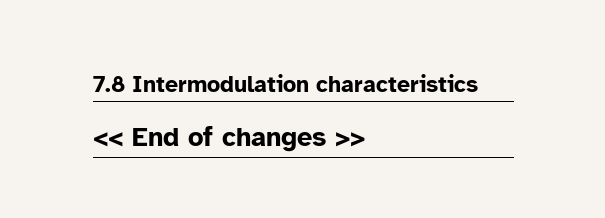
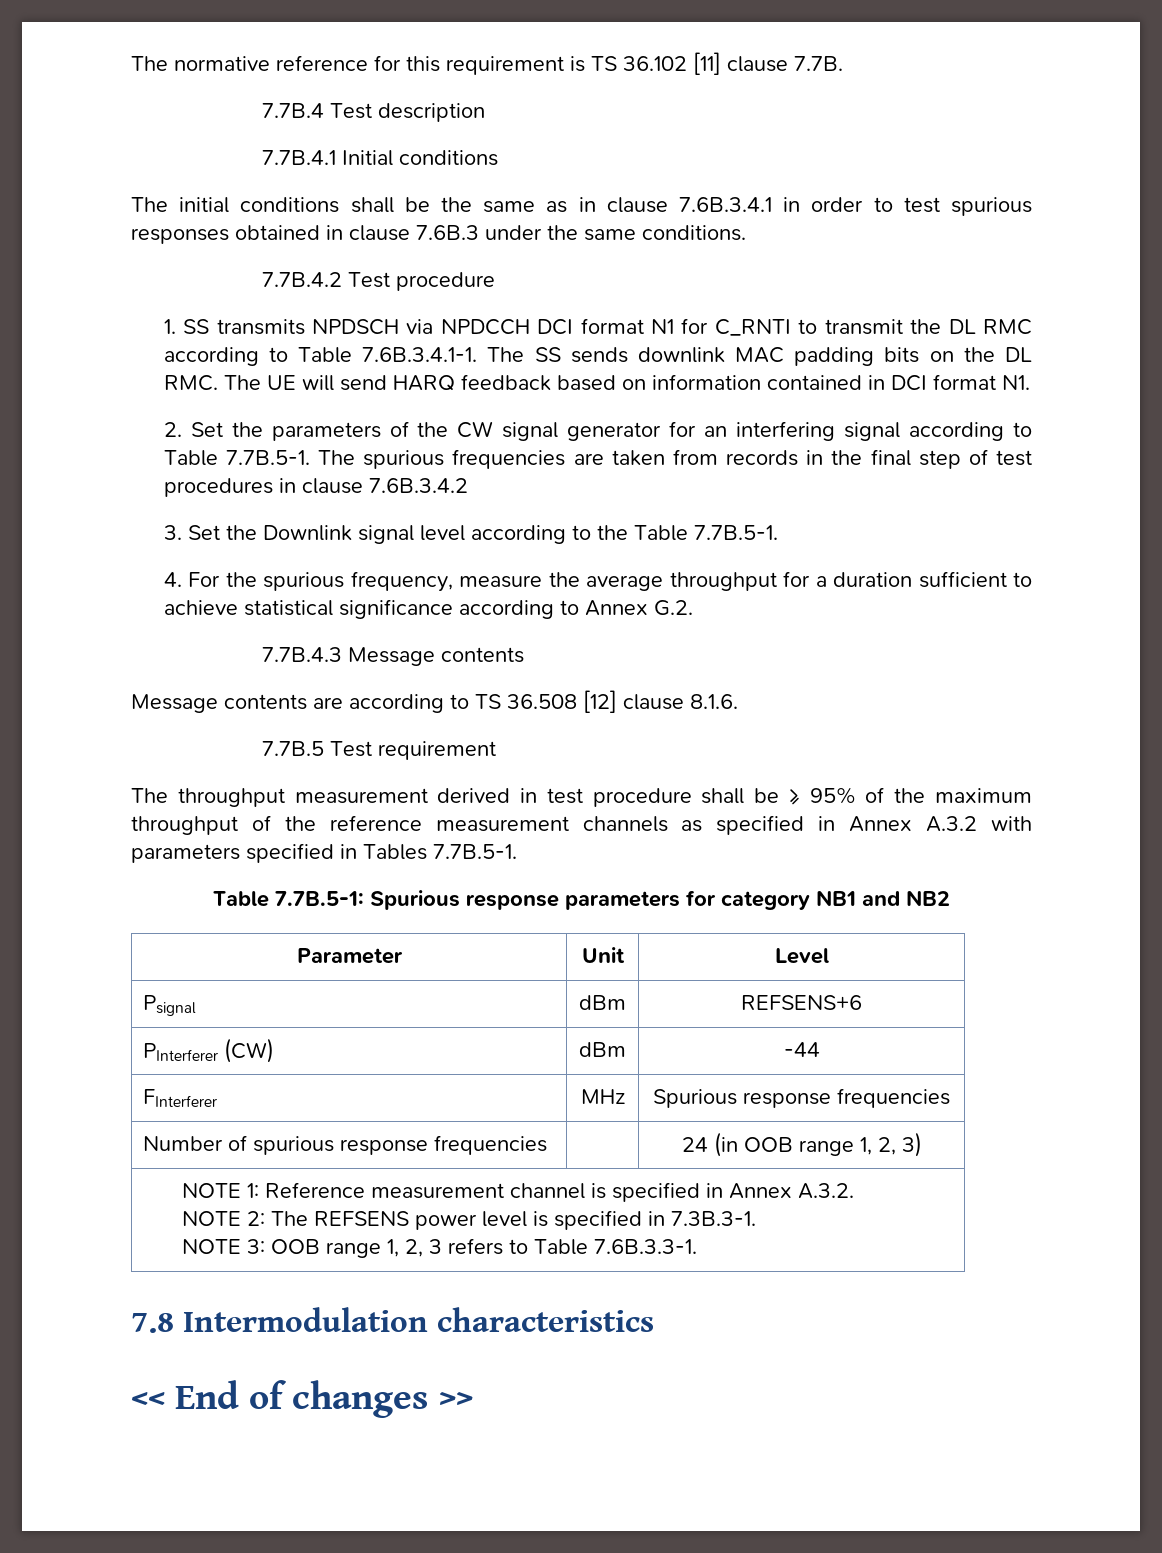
(93, 84) none -> [131,52,843,75] [261,103,485,122] [261,150,498,166] [131,197,1033,216] [131,225,746,244] [261,272,495,291] [163,318,1032,336] [163,347,1032,366] [163,374,1030,391] [163,421,1032,441] [163,449,1032,469] [163,478,468,497] [163,525,778,544] [163,571,1033,592] [163,599,693,619] [261,647,524,666] [131,690,738,713] [261,741,496,760] [131,787,1032,807] [131,815,1032,835] [131,843,517,863] [213,890,950,910] [296,948,403,964] [581,947,625,963] [774,948,829,964] [143,995,197,1016] [579,995,626,1010] [741,995,862,1010] [143,1038,275,1063] [579,1042,626,1057] [783,1042,820,1057] [143,1089,218,1107] [580,1089,625,1104] [653,1088,950,1108] [143,1135,548,1155] [681,1132,922,1157] [182,1182,855,1202] [182,1210,757,1230] [182,1238,698,1258] The normative reference for this requirement is TS 36.102 [11] clause 7.7B. // 7.7B.4 Test description // 7.7B.4.1 Initial conditions // The initial conditions shall be the same as in clause 7.6B.3.4.1 in order to test spurious responses obtained in clause 7.6B.3 under the same conditions. // 7.7B.4.2 Test procedure // 1. SS transmits NPDSCH via NPDCCH DCI format N1 for C_RNTI to transmit the DL RMC according to Table 7.6B.3.4.1-1. The SS sends downlink MAC padding bits on the DL RMC. The UE will send HARQ feedback based on information contained in DCI format N1. // 2. Set the parameters of the CW signal generator for an interfering signal according to Table 7.7B.5-1. The spurious frequencies are taken from records in the final step of test procedures in clause 7.6B.3.4.2 // 3. Set the Downlink signal level according to the Table 7.7B.5-1. // 4. For the spurious frequency, measure the average throughput for a duration sufficient to achieve statistical significance according to Annex G.2. // 7.7B.4.3 Message contents // Message contents are according to TS 36.508 [12] clause 8.1.6. // 7.7B.5 Test requirement // The throughput measurement derived in test procedure shall be ≥ 95% of the maximum throughput of the reference measurement channels as specified in Annex A.3.2 with parameters specified in Tables 7.7B.5-1. // Table 7.7B.5-1: Spurious response parameters for category NB1 and NB2 // Parameter | Unit | Level // Psignal | dBm | REFSENS+6 // PInterferer (CW) | dBm | -44 // FInterferer | MHz | Spurious response frequencies // Number of spurious response frequencies | | 24 (in OOB range 1, 2, 3) // NOTE 1: Reference measurement channel is specified in Annex A.3.2. // NOTE 2: The REFSENS power level is specified in 7.3B.3-1. // NOTE 3: OOB range 1, 2, 3 refers to Table 7.6B.3.3-1. //

